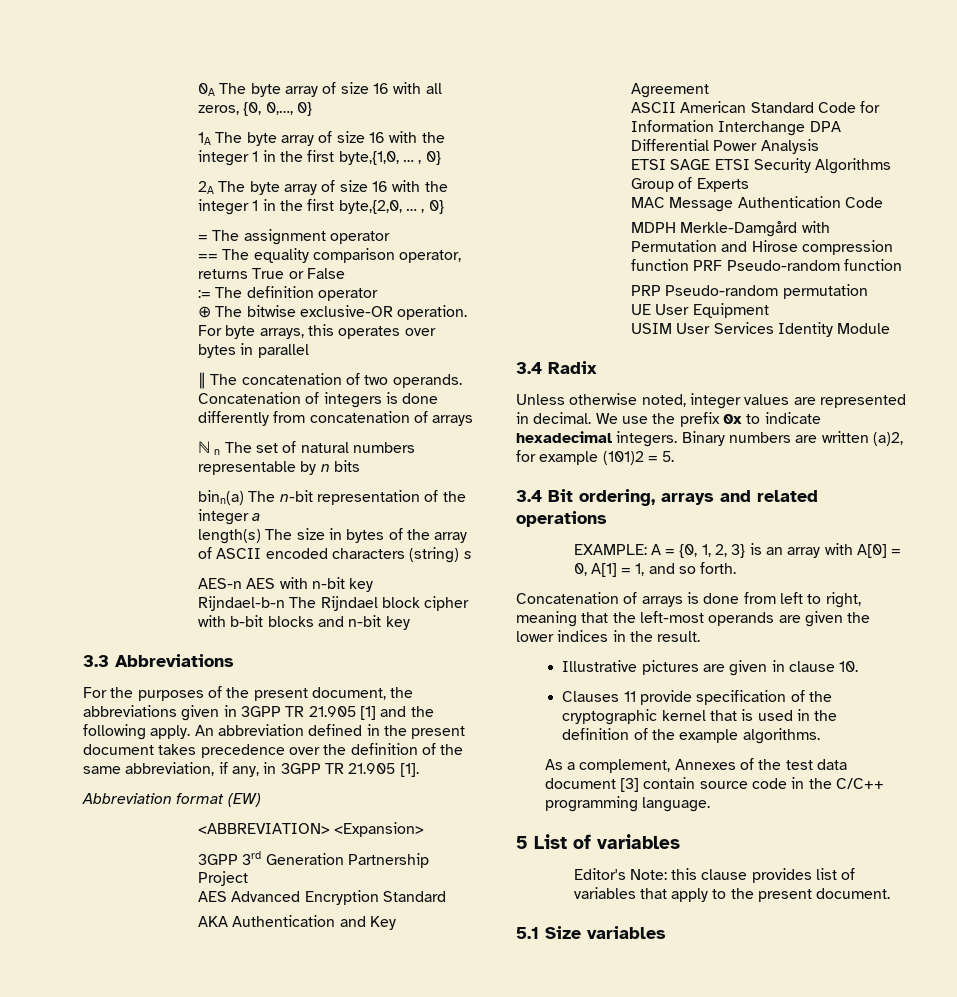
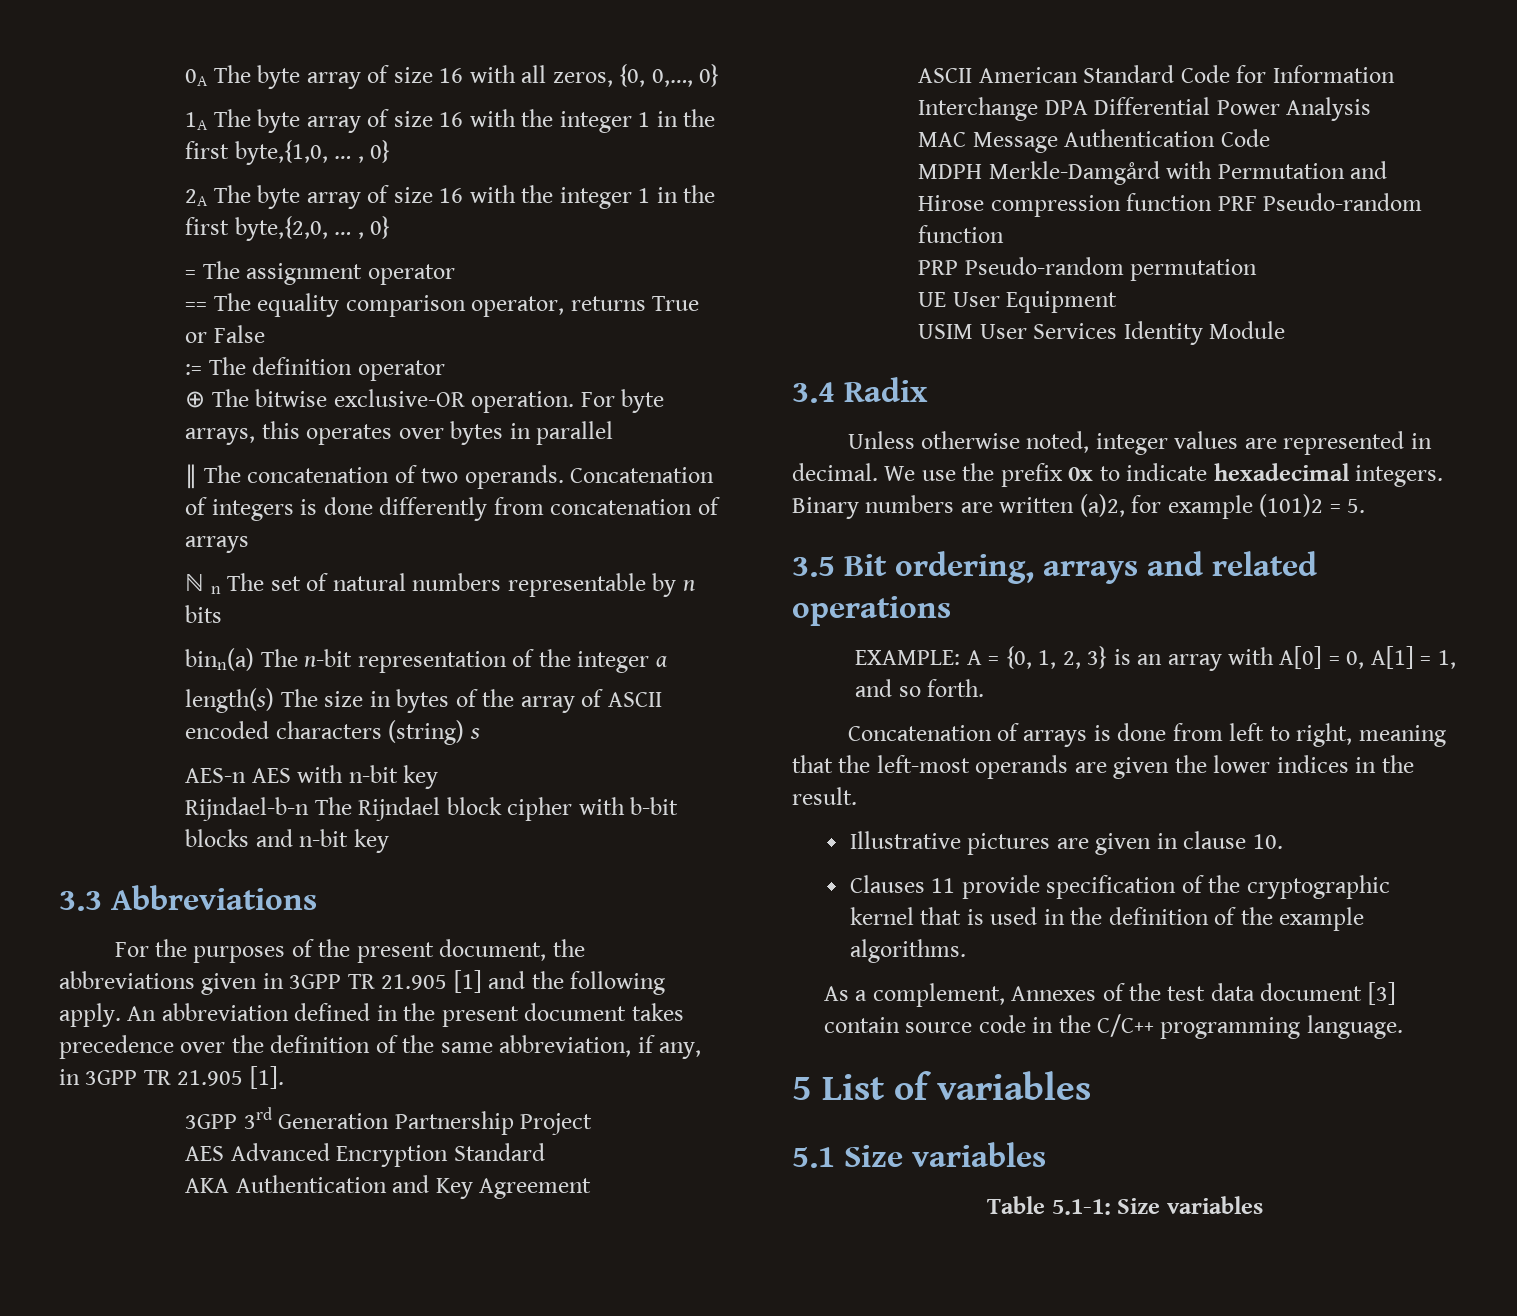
[82,793,261,807] [198,822,425,837] // Abbreviation format (EW) // <ABBREVIATION> <Expansion> -> (284, 1077) none
[631,158,892,174] [631,177,749,192] // ETSI SAGE ETSI Security Algorithms Group of Experts -> (1372, 109) none
[516,490,542,502] 3.4 -> [792,556,835,577] 3.5
[573,868,856,883] [573,887,891,902] // Editor's Note: this clause provides list of variables that apply to the present document. -> (1092, 1085) none
(666, 932) none -> [987,1196,1263,1215] // Table 5.1-1: Size variables

